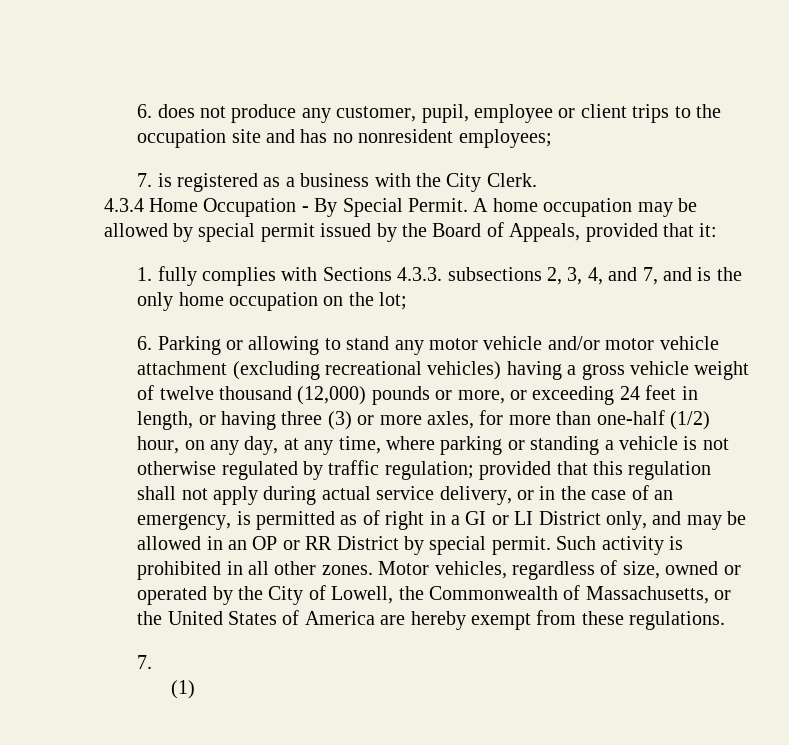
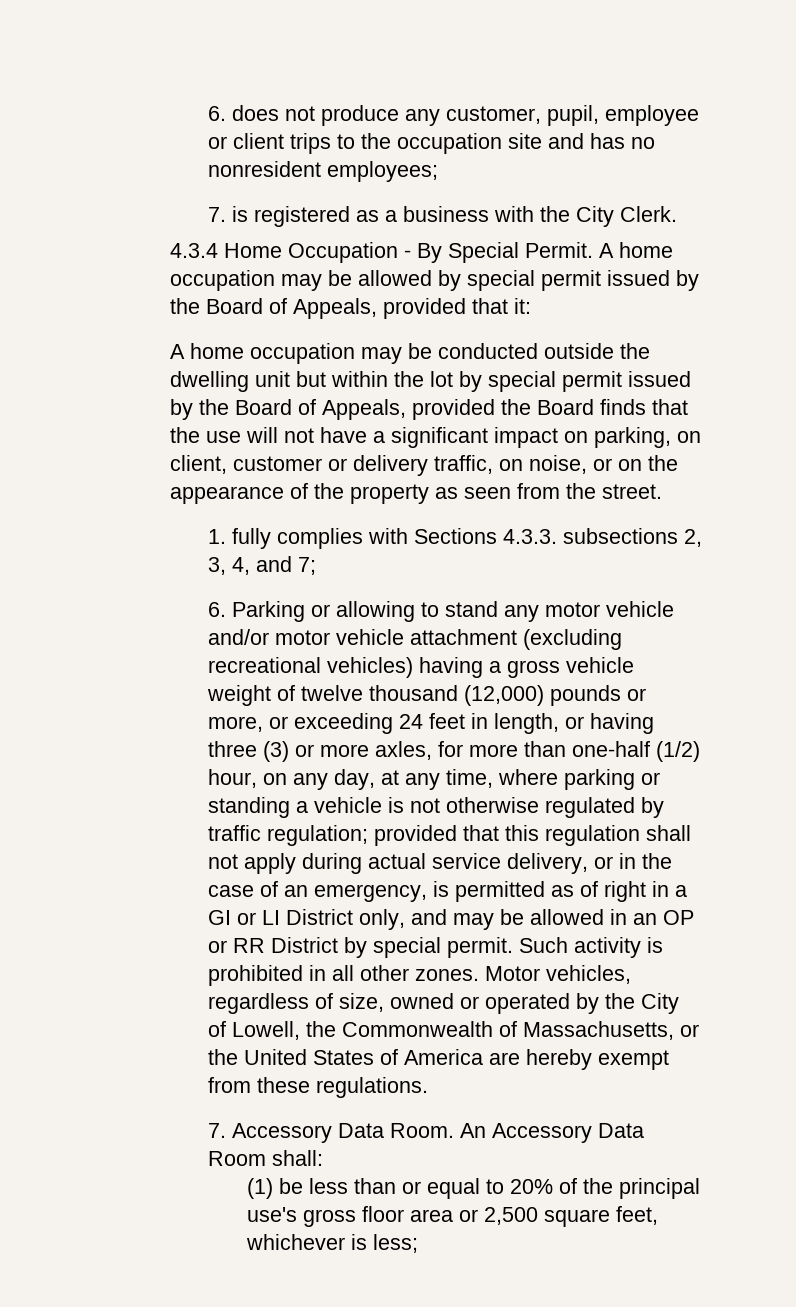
(718, 230) none -> [169,343,650,364] [169,371,691,392] [169,399,688,420] [169,427,701,448] [169,455,678,476] [169,483,662,504] // A home occupation may be conducted outside the dwelling unit but within the lot by special permit issued by the Board of Appeals, provided the Board finds that the use will not have a significant impact on parking, on client, customer or delivery traffic, on noise, or on the appearance of the property as seen from the street.
[642,267,742,285] [137,292,408,311] 7, and is the only home occupation on the lot; -> [298,557,317,575] 7;
[171,680,196,699] // (1) -> [232,1123,645,1143] [208,1150,324,1166] [246,1178,700,1199] [246,1206,658,1227] [245,1234,418,1253] Accessory Data Room. An Accessory Data Room shall: // (1) be less than or equal to 20% of the principal use's gross floor area or 2,500 square feet, whichever is less;

